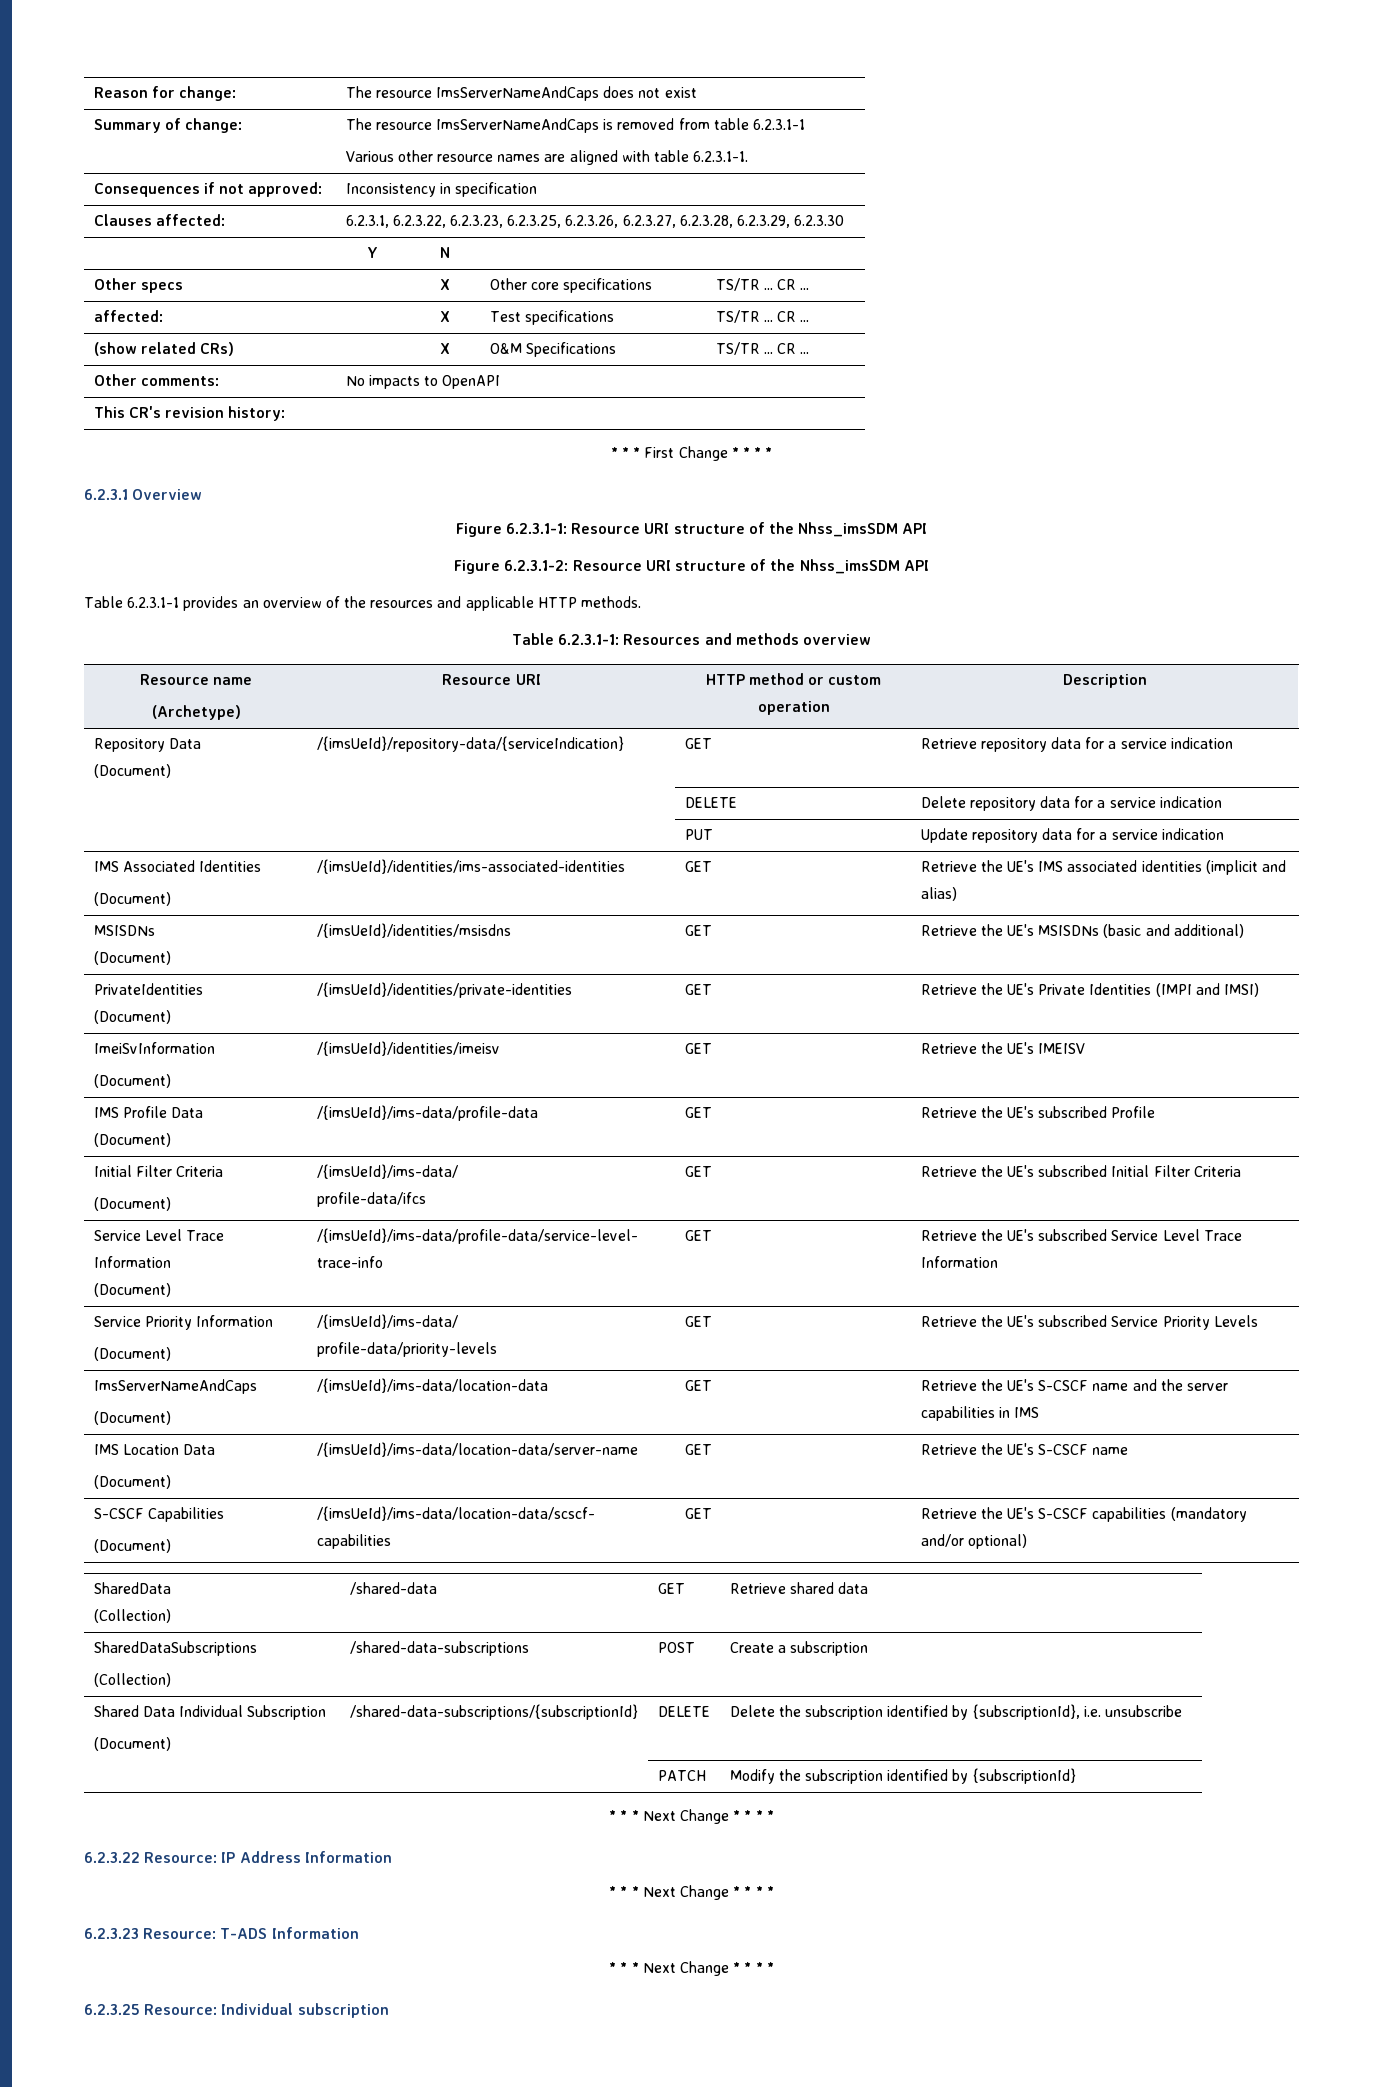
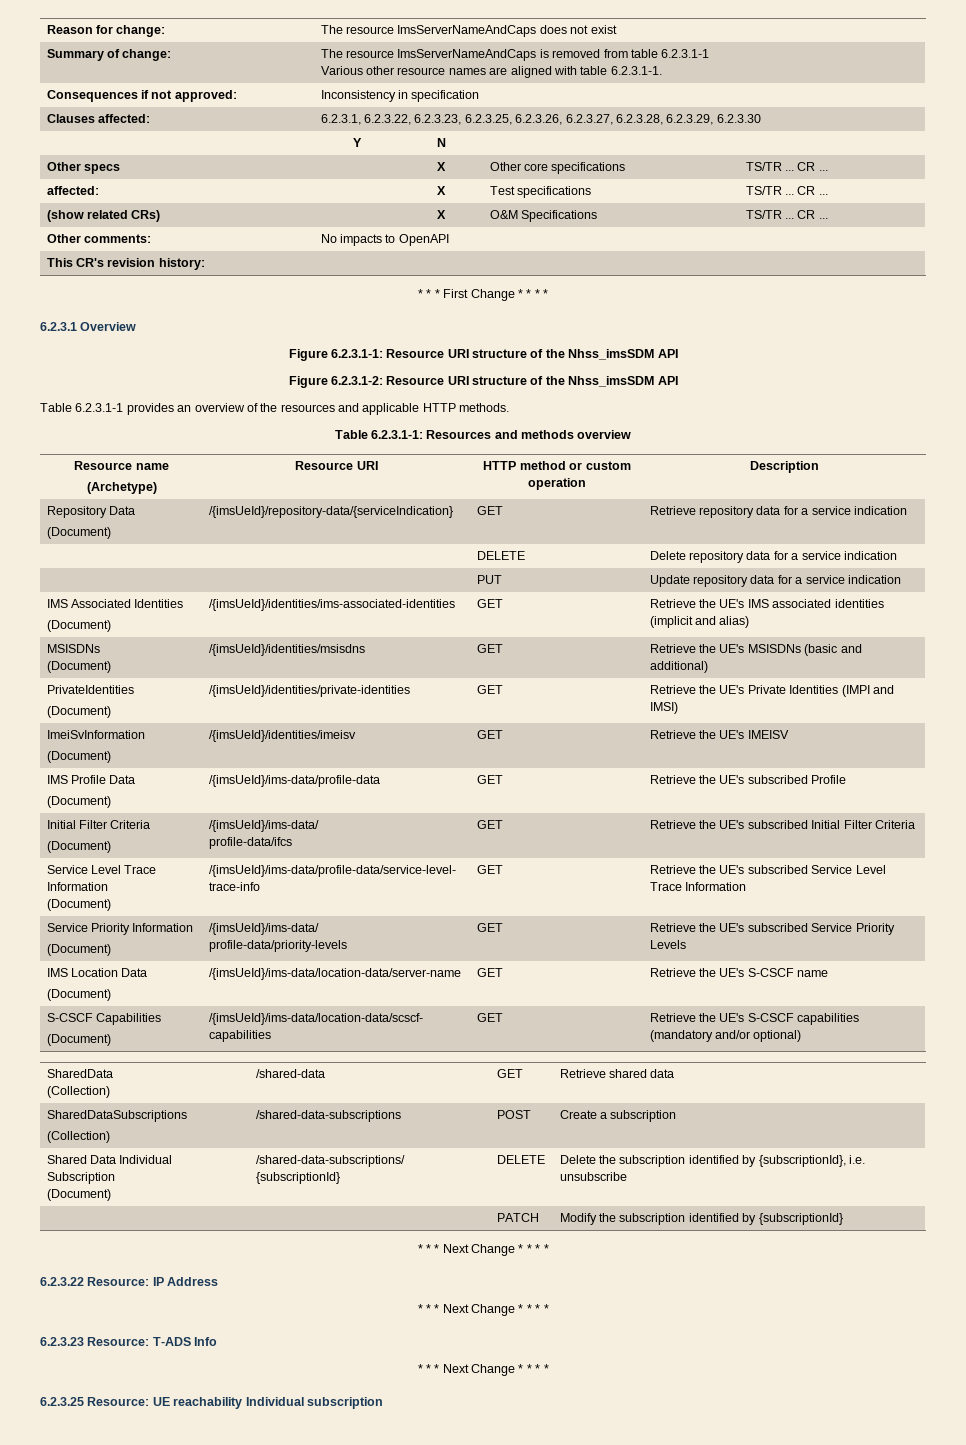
[93,1379,257,1394] [93,1411,171,1425] [316,1378,548,1393] [684,1380,712,1391] [920,1379,1228,1391] [920,1406,1039,1421] // ImsServerNameAndCaps // (Document) | /{imsUeId}/ims-data/location-data | GET | Retrieve the UE's S-CSCF name and the server capabilities in IMS -> (686, 944) none
[304,1851,392,1863] Information -> (219, 1281) none
[271,1927,359,1939] Information -> [194,1337,218,1346] Info
(218, 2009) none -> [152,1397,243,1409] UE reachability

